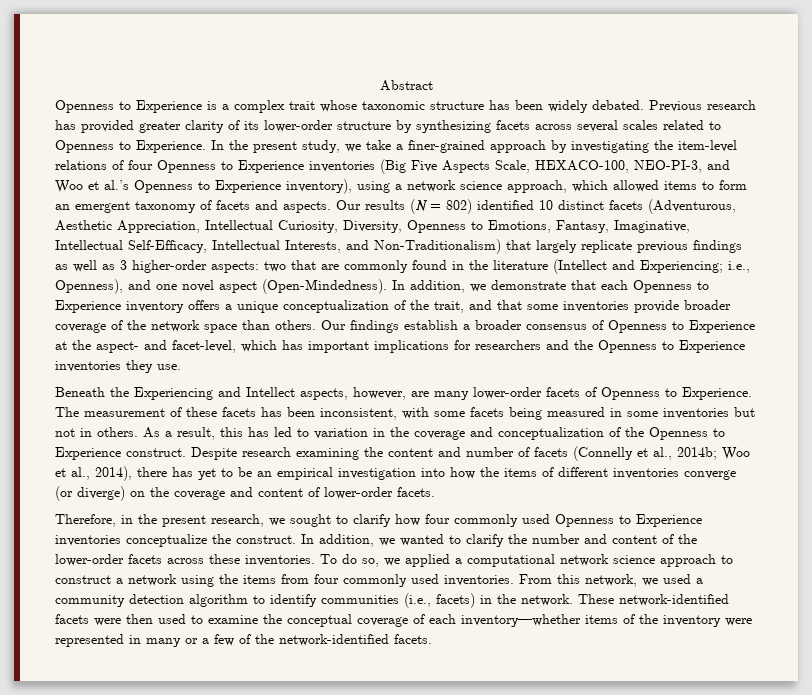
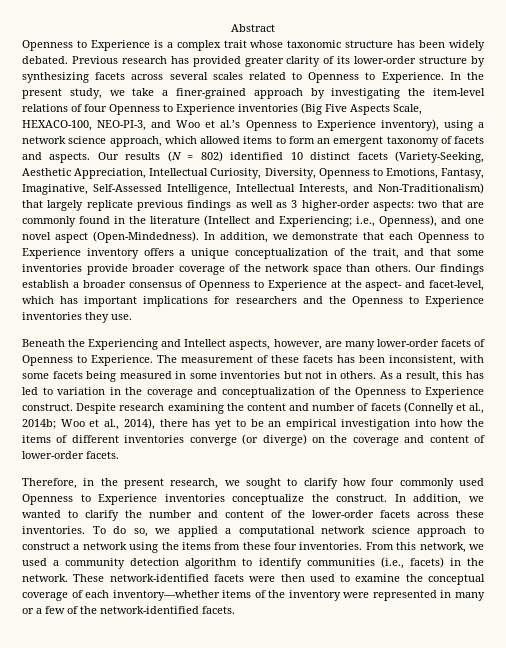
[648,199,736,214] (Adventurous, -> [395,151,484,163] (Variety-Seeking,
[55,240,207,253] Intellectual Self-Efficacy, -> [93,184,231,195] Self-Assessed Intelligence,
[314,574,439,587] four commonly used -> [242,542,298,550] these four

